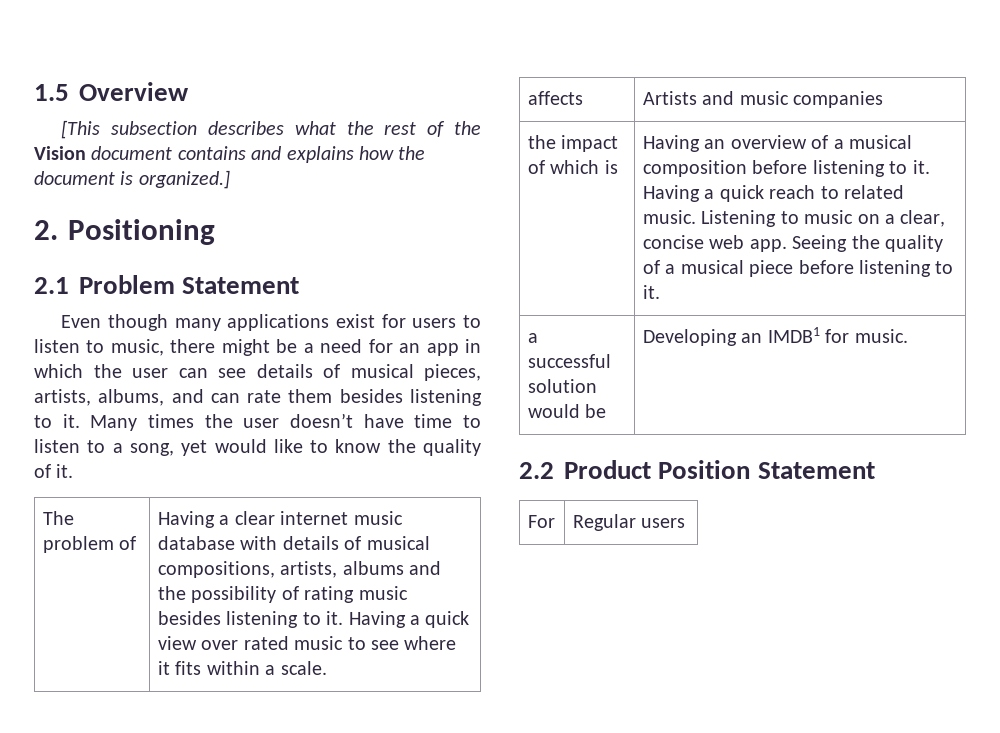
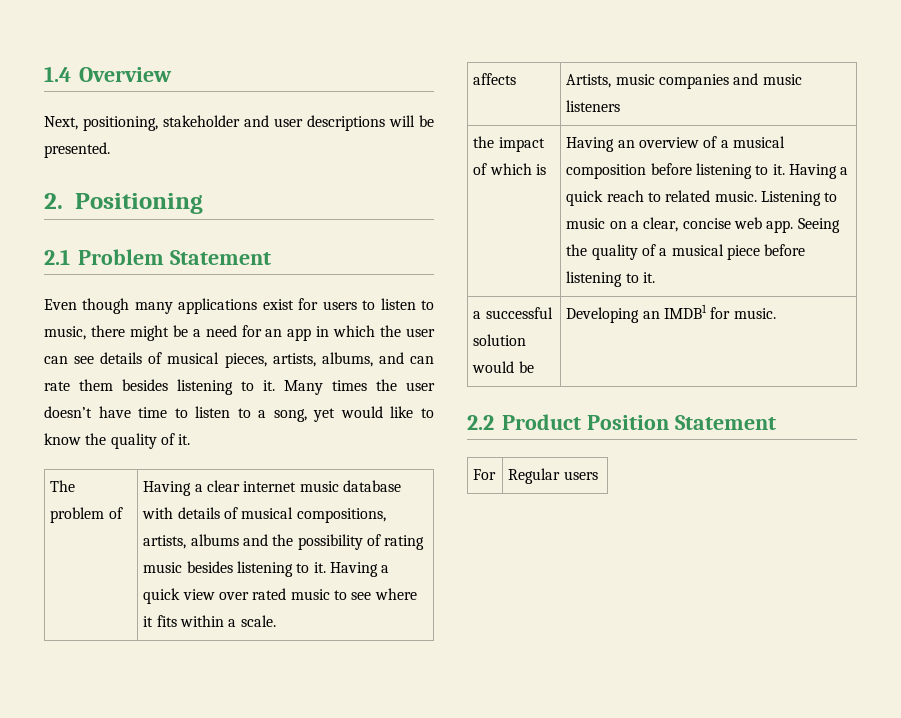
[34,84,69,101] 1.5 -> [44,66,71,82] 1.4
[61,120,482,139] [34,146,426,163] [34,170,230,189] [This subsection describes what the rest of the Vision document contains and explains how the document is organized.] -> [44,115,434,131] [44,142,110,158] Next, positioning, stakeholder and user descriptions will be presented.
[642,91,697,105] Artists -> [566,74,730,89] Artists, music companies
[793,91,884,108] companies -> [566,100,621,112] listeners

